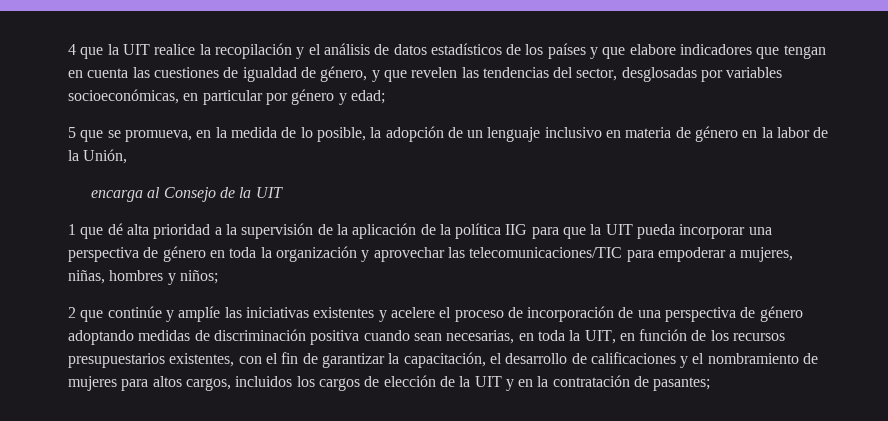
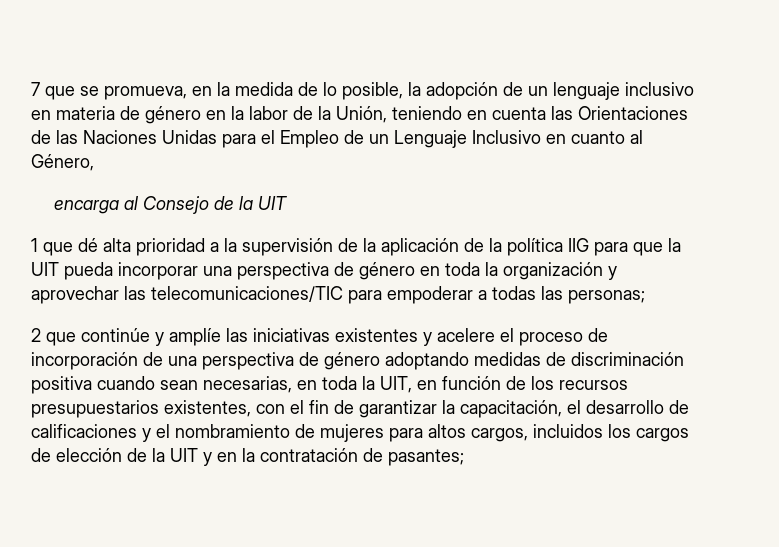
[68,43,826,59] [68,66,783,82] [68,89,385,105] [68,127,76,138] 4 que la UIT realice la recopilación y el análisis de datos estadísticos de los países y que elabore indicadores que tengan en cuenta las cuestiones de igualdad de género, y que revelen las tendencias del sector, desglosadas por variables socioeconómicas, en particular por género y edad; // 5 -> [31,82,40,96] 7
(128, 156) none -> [392,106,688,120] [31,130,643,148] [31,154,94,171] teniendo en cuenta las Orientaciones de las Naciones Unidas para el Empleo de un Lenguaje Inclusivo en cuanto al Género,
[740,247,794,262] [68,270,218,285] mujeres, niñas, hombres y niños; -> [492,286,645,304] todas las personas;

